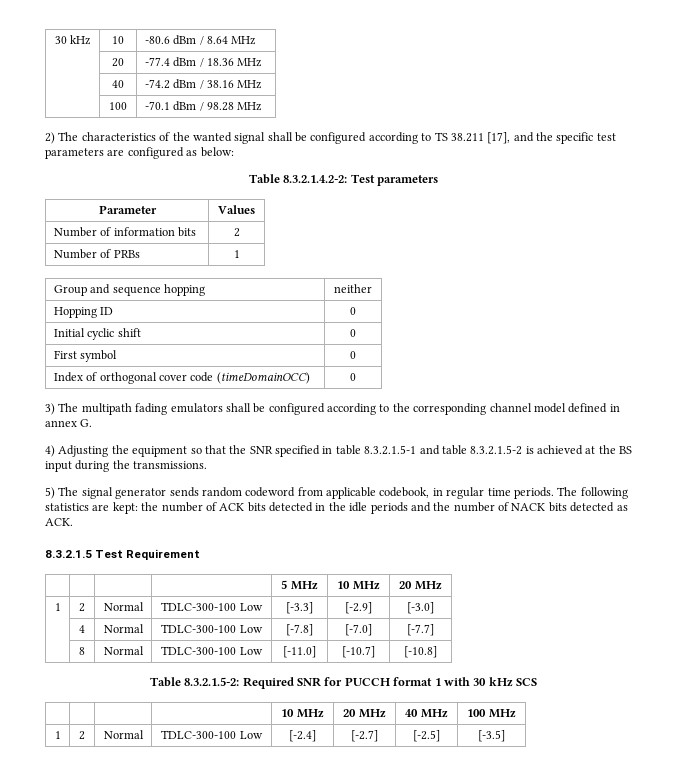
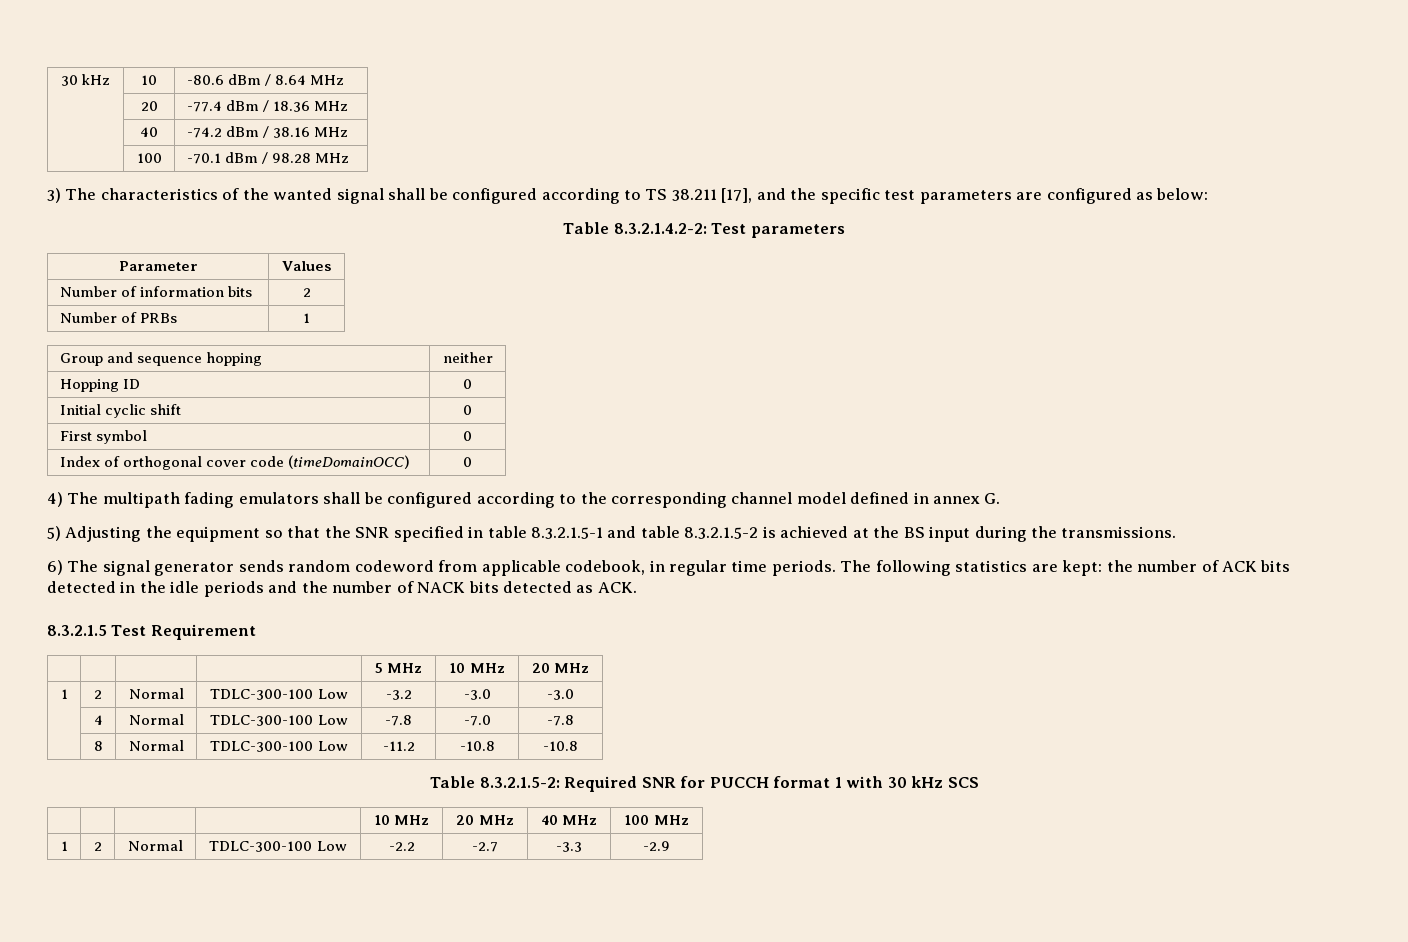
[45,132,55,144] 2) -> [47,188,61,203] 3)
[45,403,55,415] 3) -> [47,492,63,507] 4)
[45,445,55,457] 4) -> [47,526,61,541] 5)
[45,487,55,499] 5) -> [47,560,63,575] 6)
[286,602,313,614] [344,602,372,614] [406,602,434,614] [-3.3] | [-2.9] | [-3.0] -> [385,690,412,700] [463,689,491,700] [547,689,574,700] -3.2 | -3.0 | -3.0
[286,624,313,636] [344,624,372,636] [406,624,434,636] [-7.8] | [-7.0] | [-7.7] -> [385,715,412,726] [463,715,491,726] [547,715,574,726] -7.8 | -7.0 | -7.8
[283,646,316,658] [341,646,375,658] [403,646,437,658] [-11.0] | [-10.7] | [-10.8] -> [382,741,415,751] [459,741,495,751] [543,741,578,751] -11.2 | -10.8 | -10.8
[289,730,316,742] [350,730,378,742] [412,730,440,742] [477,730,505,742] [-2.4] | [-2.7] | [-2.5] | [-3.5] -> [388,842,415,851] [472,842,498,852] [556,842,582,852] [643,841,670,851] -2.2 | -2.7 | -3.3 | -2.9

